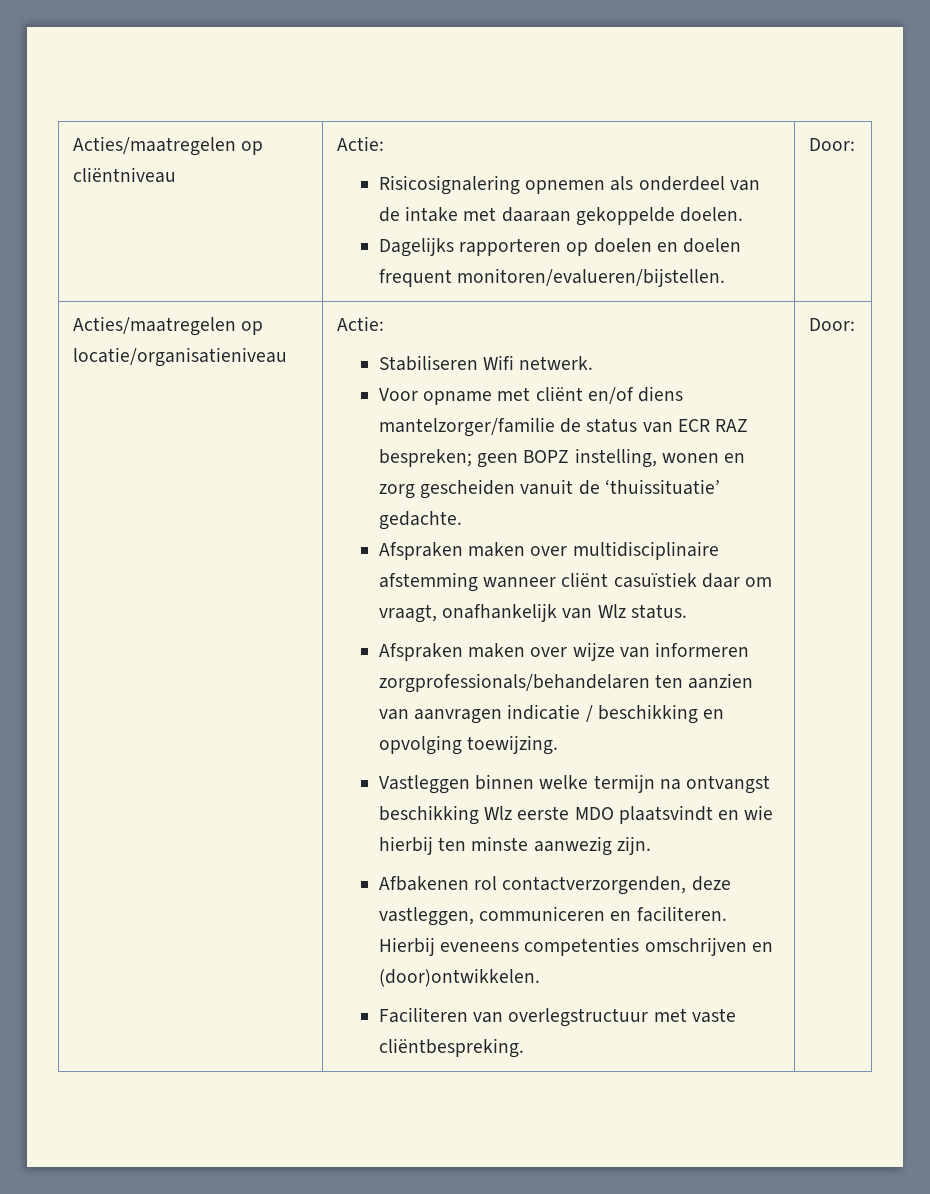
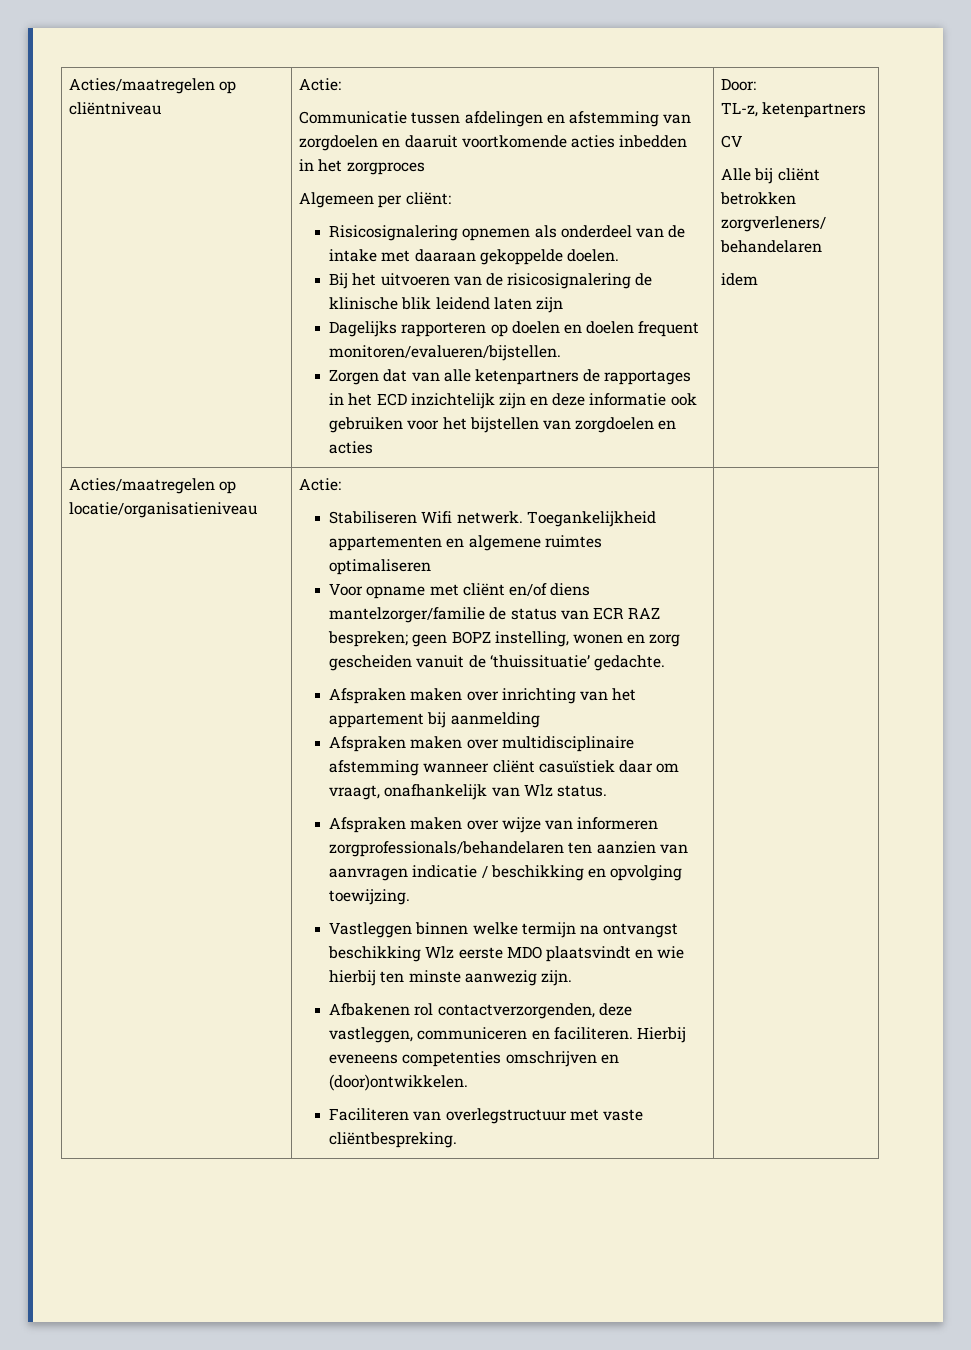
(384, 143) none -> [299,111,692,127] [299,135,688,151] [299,159,425,175] [299,192,451,208] // Communicatie tussen afdelingen en afstemming van zorgdoelen en daaruit voortkomende acties inbedden in het zorgproces // Algemeen per cliënt:
(744, 214) none -> [329,273,653,289] [329,297,563,313] // Bij het uitvoeren van de risicosignalering de klinische blik leidend laten zijn
[808,138,855,151] | Door: -> [329,369,692,385] [329,393,697,409] [329,417,677,433] [329,441,374,454] [721,78,757,91] [721,102,867,118] [721,135,743,148] [721,168,820,184] [720,192,797,205] [721,216,827,232] [720,240,823,253] [721,273,759,286] // Zorgen dat van alle ketenpartners de rapportages in het ECD inzichtelijk zijn en deze informatie ook gebruiken voor het bijstellen van zorgdoelen en acties | Door: // TL-z, ketenpartners // CV // Alle bij cliënt betrokken zorgverleners/ behandelaren // idem
(594, 363) none -> [526,511,656,527] [329,535,602,551] [329,559,432,575] Toegankelijkheid appartementen en algemene ruimtes optimaliseren
(462, 520) none -> [329,688,637,704] [329,712,540,728] // Afspraken maken over inrichting van het appartement bij aanmelding
[808,318,855,331] Door: -> (458, 1140) none

